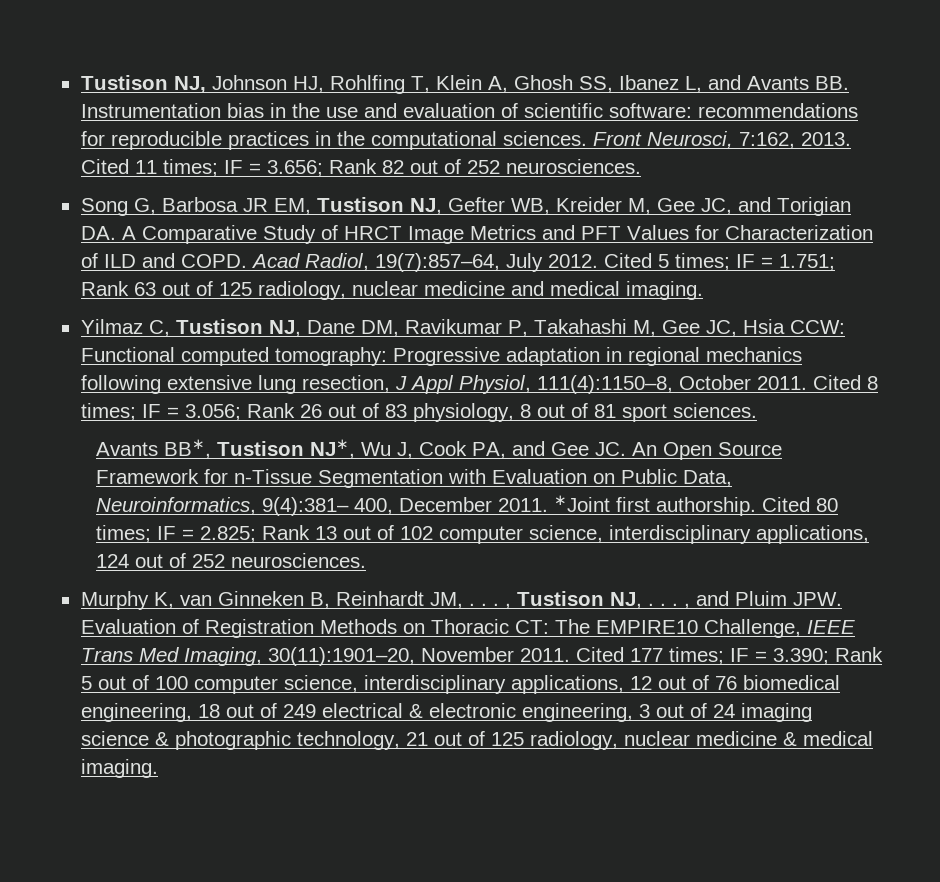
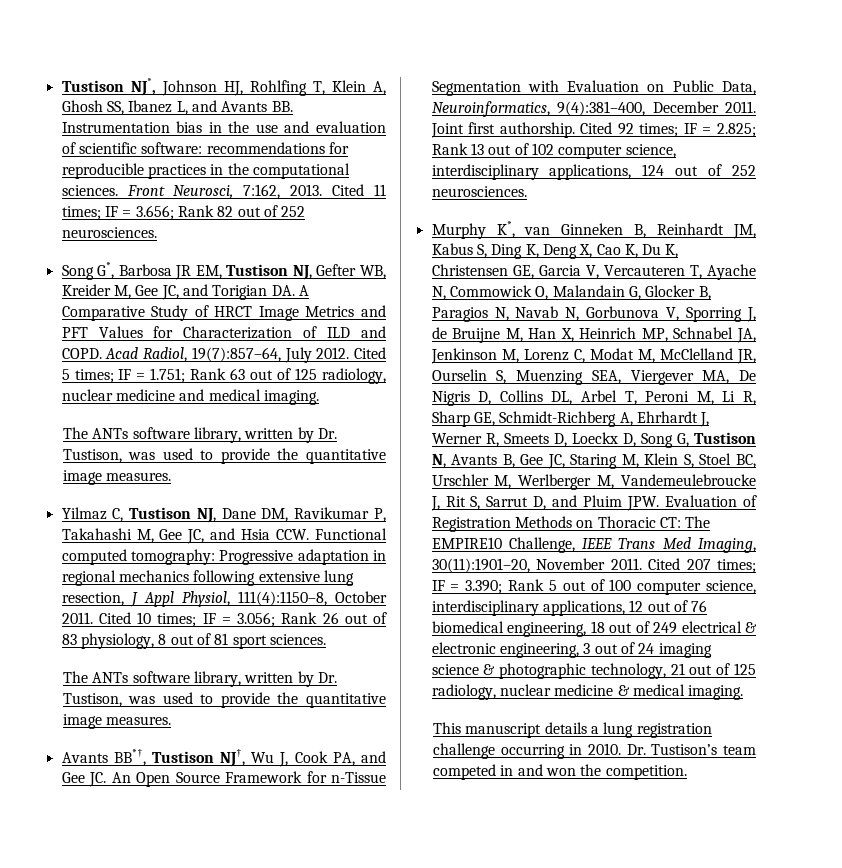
[80,75,206,93] Tustison NJ, -> [61,78,156,96] Tustison NJ*,
[133,198,156,215] G, -> [97,262,115,279] G*,
(703, 290) none -> [62,427,337,443] [62,448,386,464] [62,470,172,485] // The ANTs software library, written by Dr. Tustison, was used to provide the quantitative image measures.
[742,319,845,334] Hsia CCW: -> [210,528,310,540] and Hsia CCW.
[866,376,878,390] 8 -> [137,612,152,624] 10
[95,439,355,459] Avants BB∗, Tustison NJ∗, -> [62,671,337,687] [62,692,386,708] [62,714,172,729] [61,749,246,767] The ANTs software library, written by Dr. Tustison, was used to provide the quantitative image measures. // Avants BB*†, Tustison NJ†,
[261,497,393,516] 9(4):381– 400, -> [557,101,646,116] 9(4):381–400,
[553,495,610,512] ∗Joint -> [430,123,464,138] Joint
[815,498,838,512] 80 -> [617,123,634,135] 92
[153,592,174,609] K, -> [496,221,515,238] K*,
[468,591,690,609] . . . , Tustison NJ, . . . , -> [431,243,679,259] [431,264,756,280] [431,285,711,300] [431,306,756,322] [431,327,756,343] [430,348,756,364] [431,369,756,385] [431,390,756,406] [431,411,710,427] [431,432,756,448] [431,453,756,469] [431,474,756,490] [430,496,547,511] Kabus S, Ding K, Deng X, Cao K, Du K, Christensen GE, Garcia V, Vercauteren T, Ayache N, Commowick O, Malandain G, Glocker B, Paragios N, Navab N, Gorbunova V, Sporring J, de Bruijne M, Han X, Heinrich MP, Schnabel JA, Jenkinson M, Lorenz C, Modat M, McClelland JR, Ourselin S, Muenzing SEA, Viergever MA, De Nigris D, Collins DL, Arbel T, Peroni M, Li R, Sharp GE, Schmidt-Richberg A, Ehrhardt J, Werner R, Smeets D, Loeckx D, Song G, Tustison N, Avants B, Gee JC, Staring M, Klein S, Stoel BC, Urschler M, Werlberger M, Vandemeulebroucke J, Rit S, Sarrut D,
[629,648,663,662] 177 -> [686,559,711,570] 207
(158, 768) none -> [432,722,712,738] [432,743,756,759] [432,764,687,780] // This manuscript details a lung registration challenge occurring in 2010. Dr. Tustison’s team competed in and won the competition.

